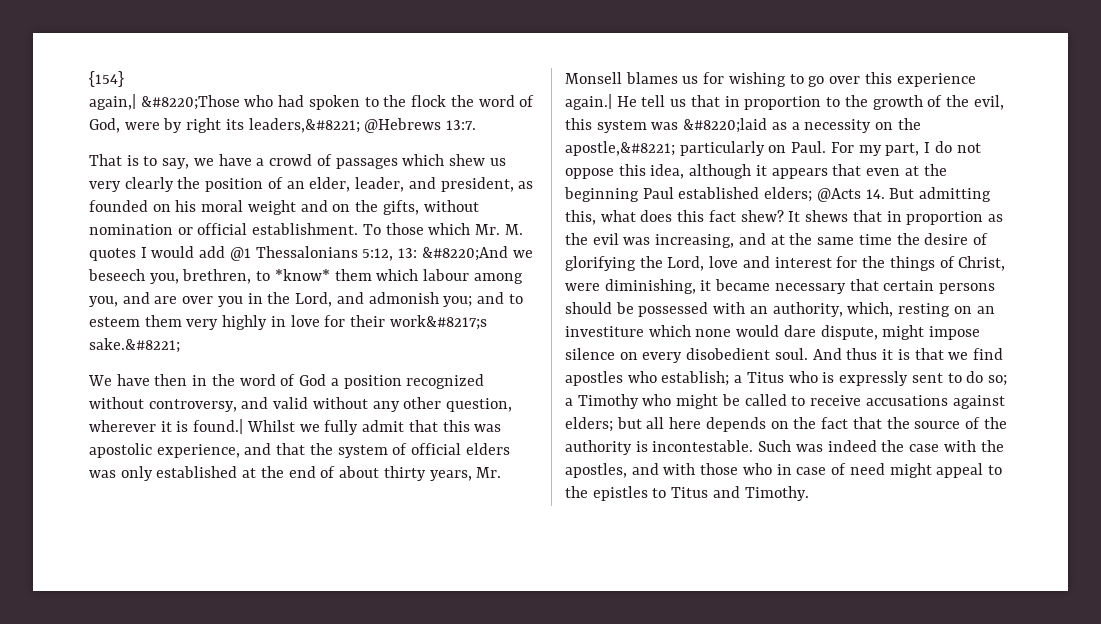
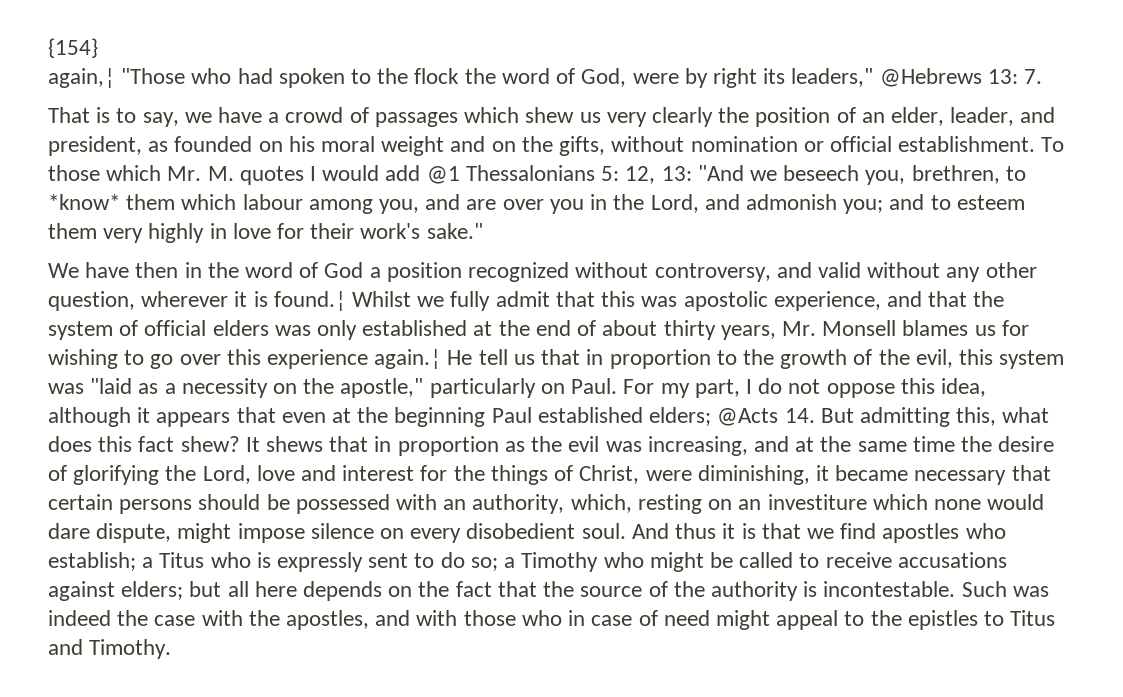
[89,94,240,110] again,| &#8220;Those -> [48,68,186,88] again,¦ "Those
[248,118,477,133] leaders,&#8221; @Hebrews 13:7. -> [791,68,1042,87] leaders," @Hebrews 13: 7.
[362,246,508,261] 5:12, 13: &#8220;And -> [601,165,744,184] 5: 12, 13: "And
[389,315,487,330] [89,338,180,353] work&#8217;s sake.&#8221; -> [360,223,483,239] work's sake."
[193,419,244,434] found.| -> [273,291,346,311] found.¦
[565,94,612,110] again.| -> [374,349,442,369] again.¦
[683,118,768,133] &#8220;laid -> [90,378,133,394] "laid
[565,141,675,156] apostle,&#8221; -> [340,378,424,398] apostle,"

